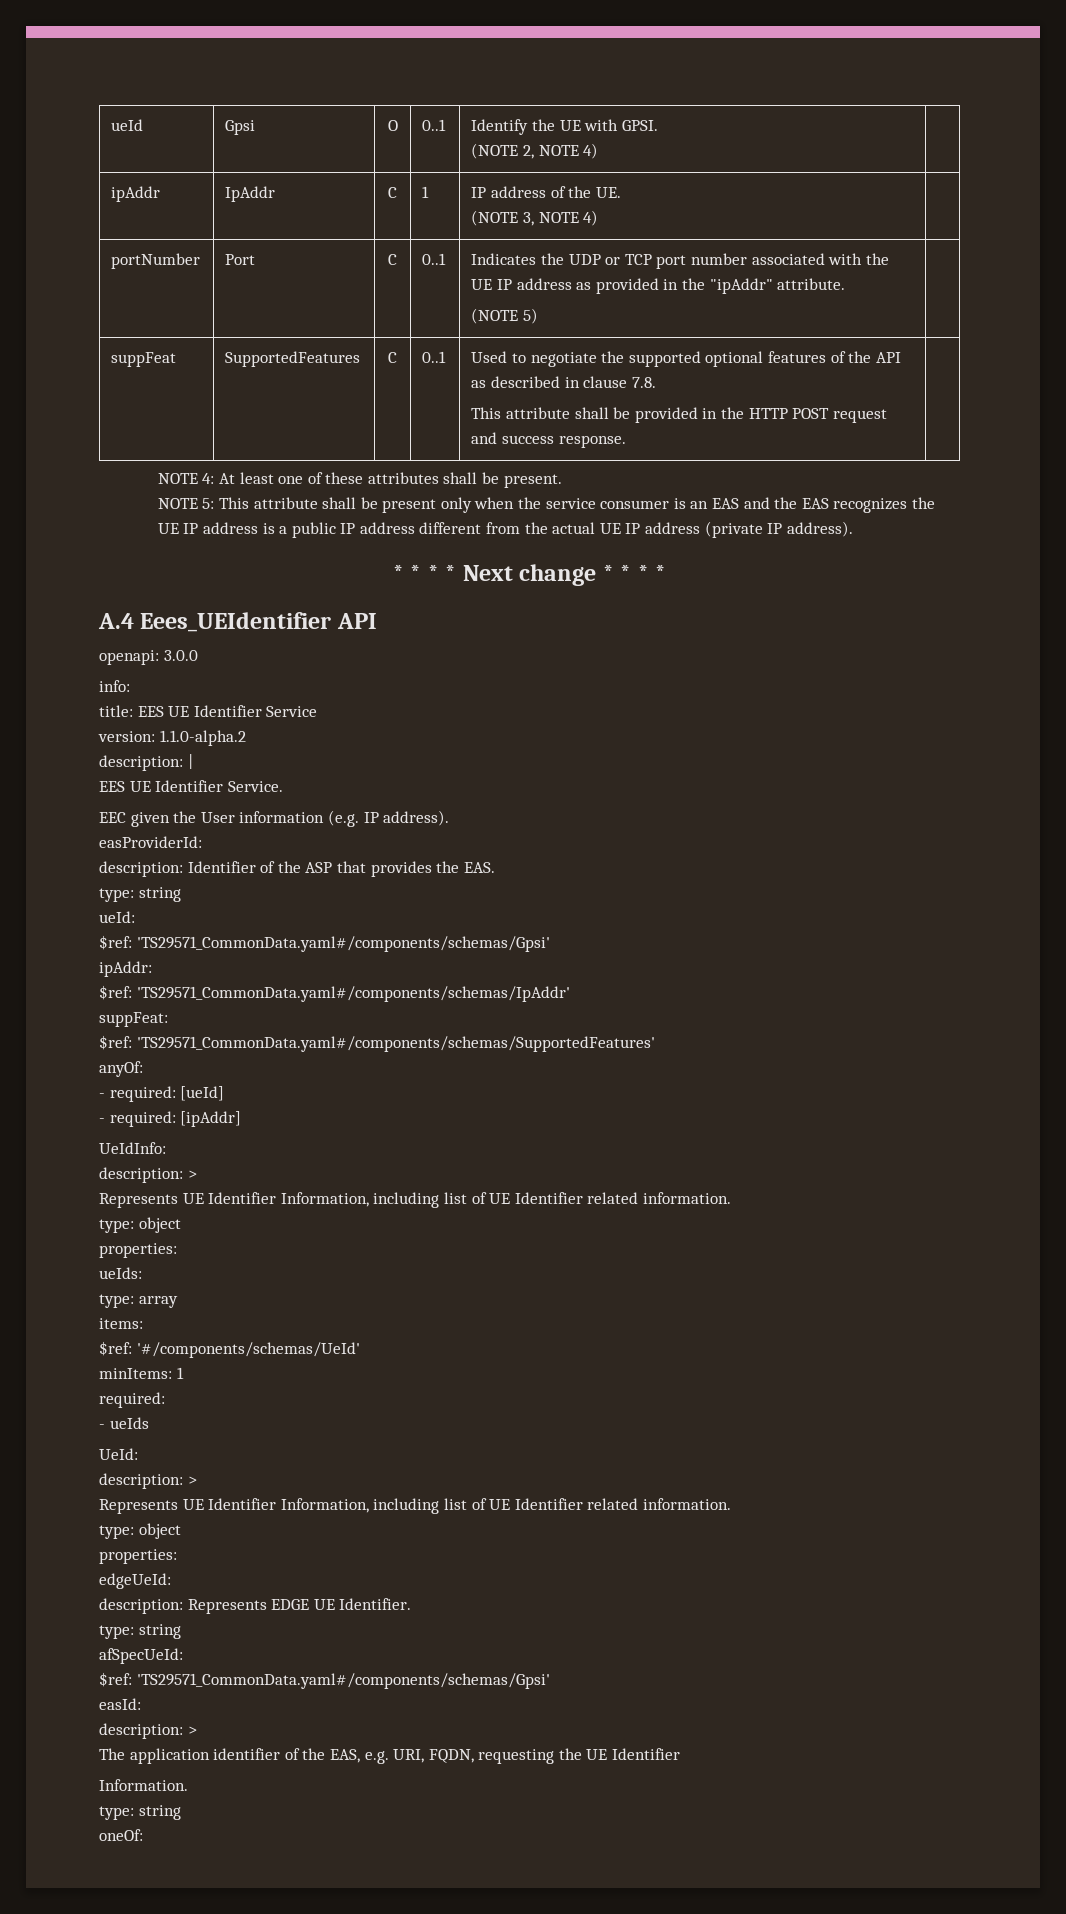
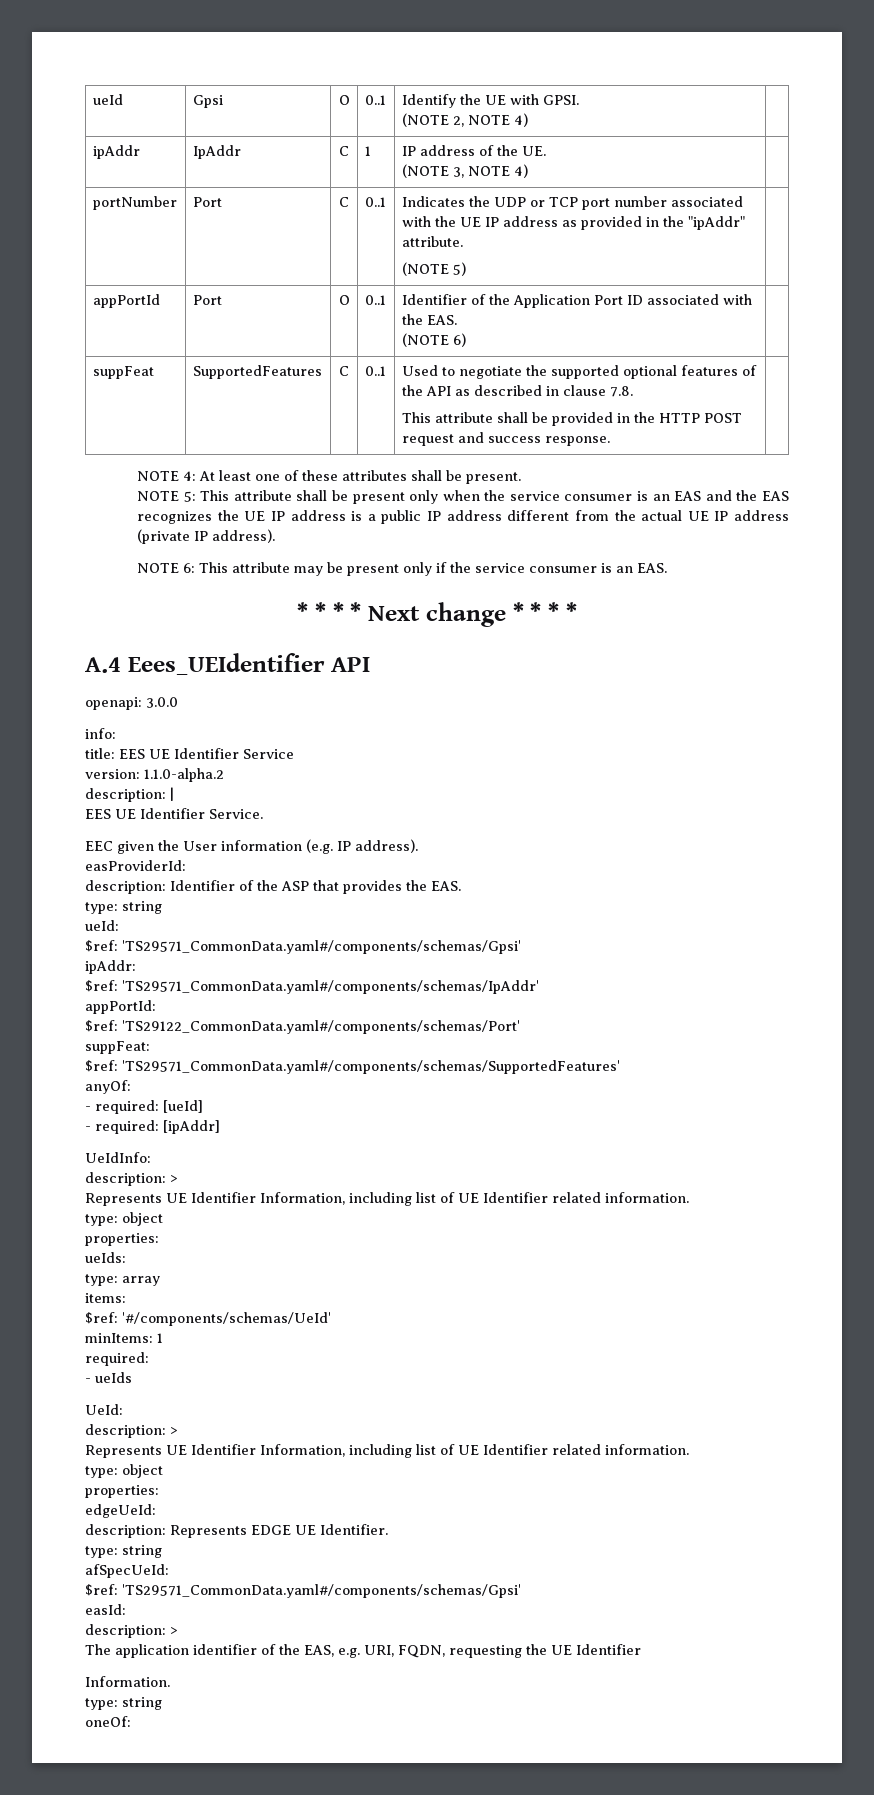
(539, 316) none -> [92,294,160,308] [192,295,222,305] [338,295,350,305] [364,295,386,305] [401,294,752,308] [401,314,457,325] [401,333,466,347] // appPortId | Port | O | 0..1 | Identifier of the Application Port ID associated with the EAS. // (NOTE 6) |
(853, 529) none -> [137,562,668,576] // NOTE 6: This attribute may be present only if the service consumer is an EAS.
(570, 994) none -> [85,1000,156,1014] [85,1020,520,1034] // appPortId: // $ref: 'TS29122_CommonData.yaml#/components/schemas/Port'

